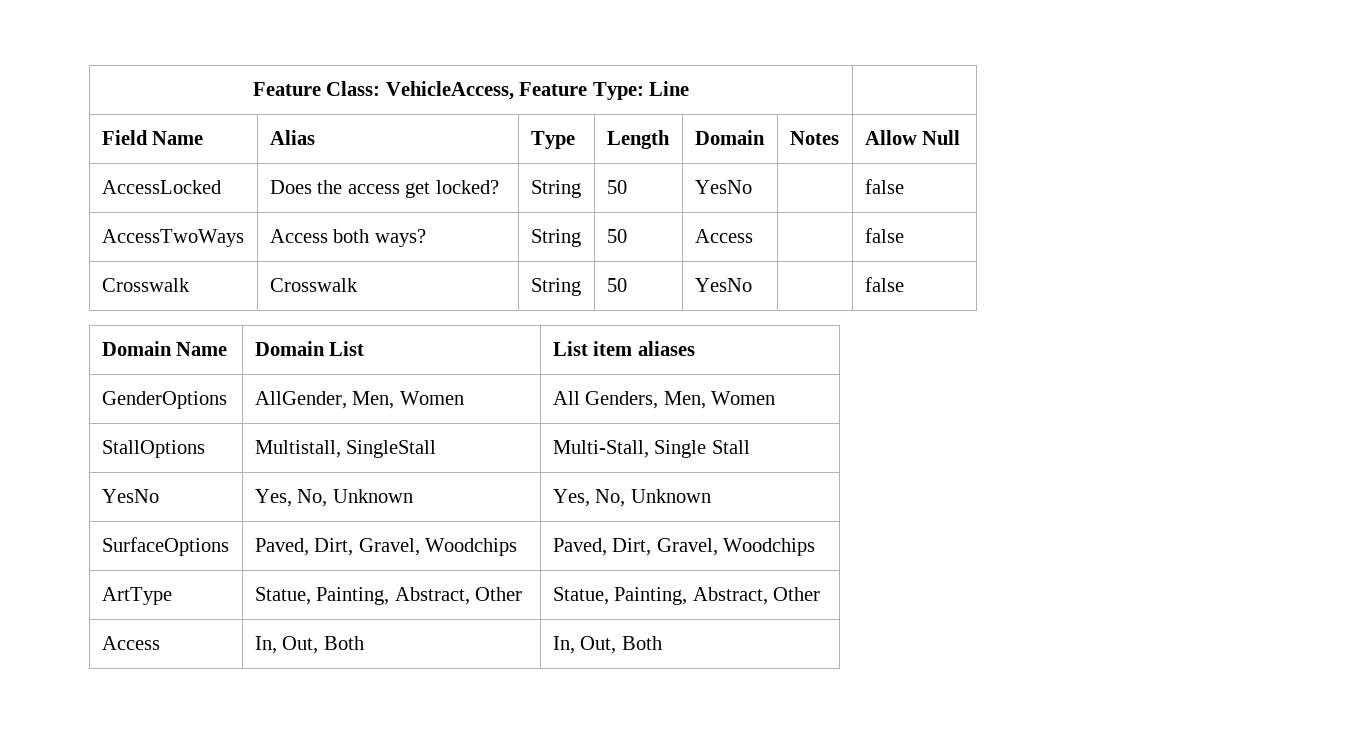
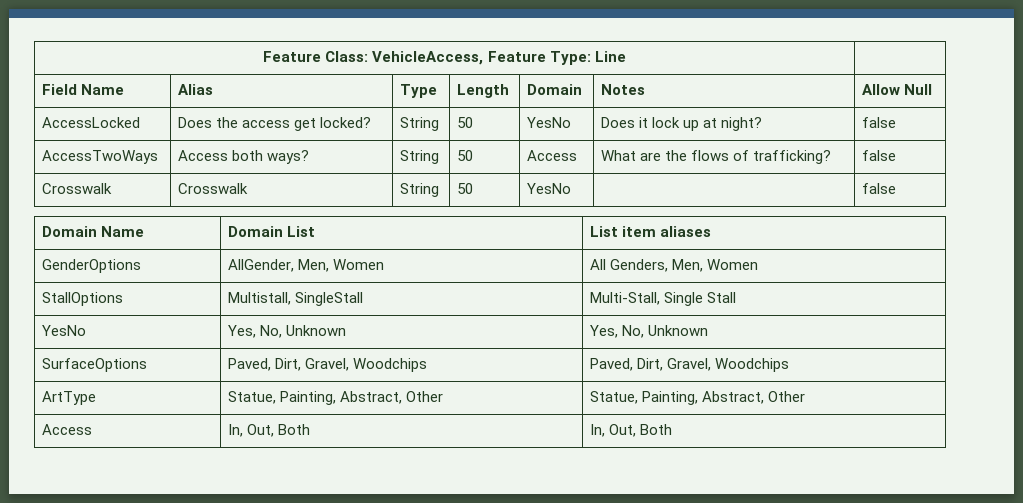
(752, 187) none -> [600,117,762,131] Does it lock up at night?
(753, 236) none -> [600,150,831,164] What are the flows of trafficking?

